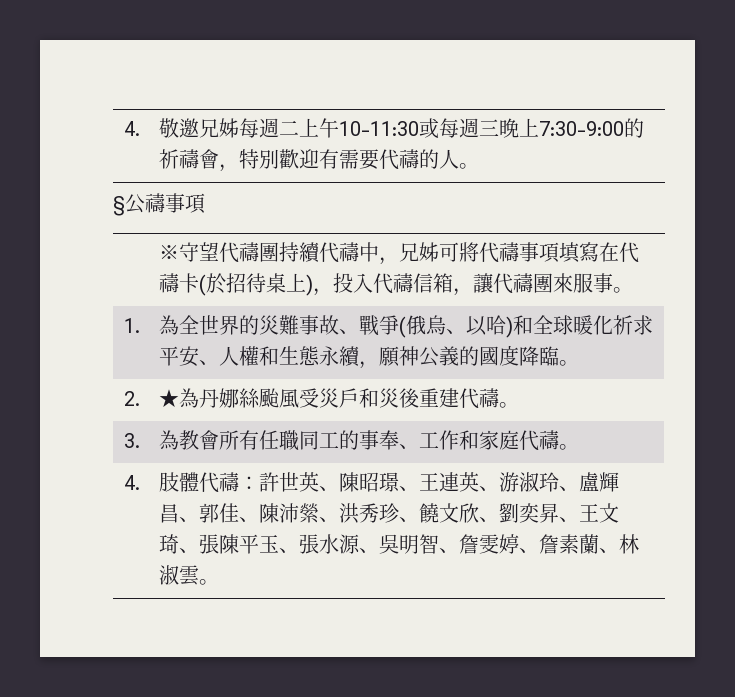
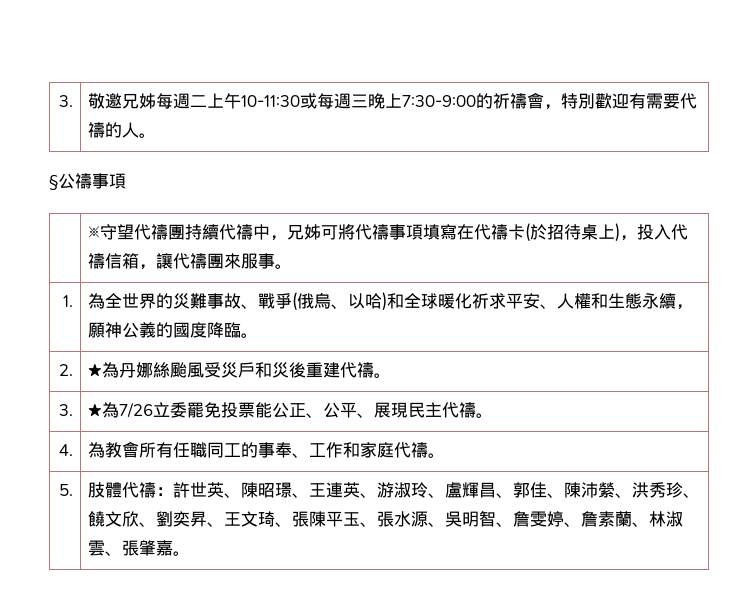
[124,121,141,136] 4. -> [58,95,73,107] 3.
(141, 440) none -> [88,402,494,418] [58,444,73,456] | ★為7/26立委罷免投票能公正、公平、展現民主代禱。 // 4.
[124,475,141,490] 4. -> [58,484,73,496] 5.
(199, 575) none -> [105,540,174,556] 、張肇嘉

